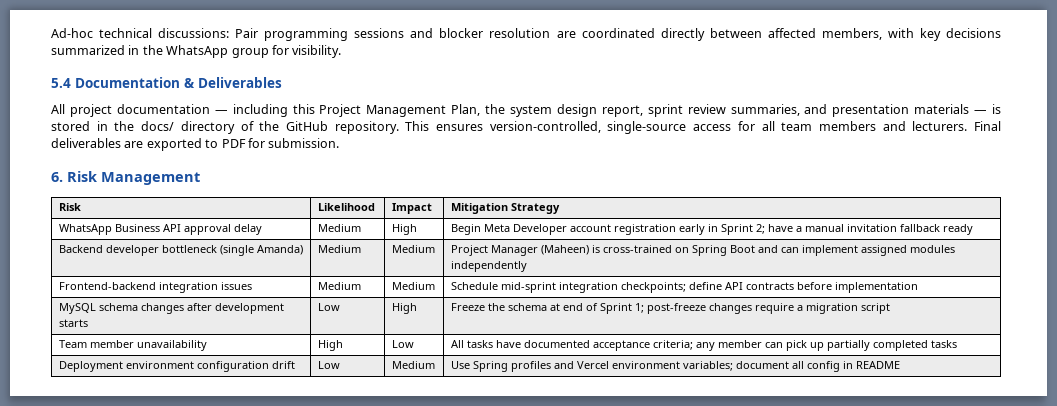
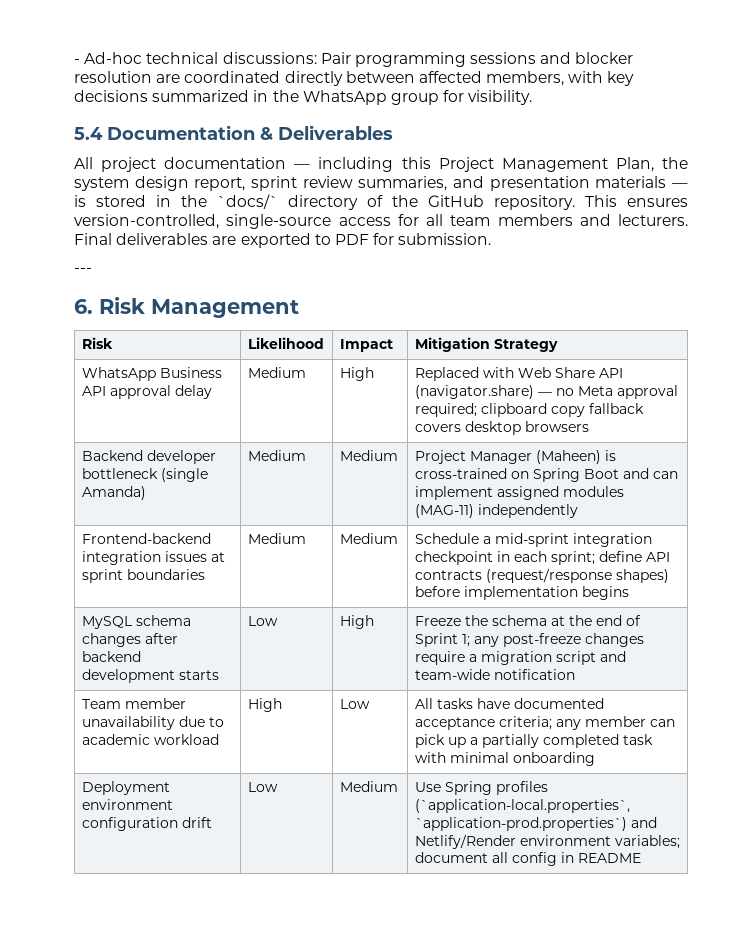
(51, 33) none -> [74,59,80,64] -
[141,121,175,131] docs/ -> [217,194,278,209] `docs/`
(340, 143) none -> [74,268,92,273] // ---
[450,224,973,235] Begin Meta Developer account registration early in Sprint 2; have a manual invitation fallback ready -> [414,367,623,381] [414,385,678,399] [414,403,644,417] [414,421,589,435] Replaced with Web Share API (navigator.share) — no Meta approval required; clipboard copy fallback covers desktop browsers
(955, 249) none -> [414,504,474,518] (MAG-11)
(252, 286) none -> [210,552,225,562] [81,569,205,583] at sprint boundaries
(498, 286) none -> [482,536,491,544] a
[620,282,686,293] checkpoints; -> [414,551,595,565] checkpoint in each sprint;
(794, 286) none -> [485,568,669,583] (request/response shapes)
(918, 287) none -> [581,586,629,600] begins
(212, 307) none -> [81,651,141,662] backend
(560, 307) none -> [568,615,592,626] the
(644, 308) none -> [473,636,499,647] any
(890, 308) none -> [599,651,626,662] [414,669,575,680] and team-wide notification
(207, 345) none -> [178,716,224,727] [81,734,219,745] due to academic workload
(824, 346) none -> [469,737,478,745] a
[930,340,957,348] tasks -> [622,734,653,745] [414,752,595,766] task with minimal onboarding
[553,361,609,369] and Vercel -> [414,799,630,813] [414,817,657,831] [414,834,516,849] (`application-local.properties`, `application-prod.properties`) and Netlify/Render

